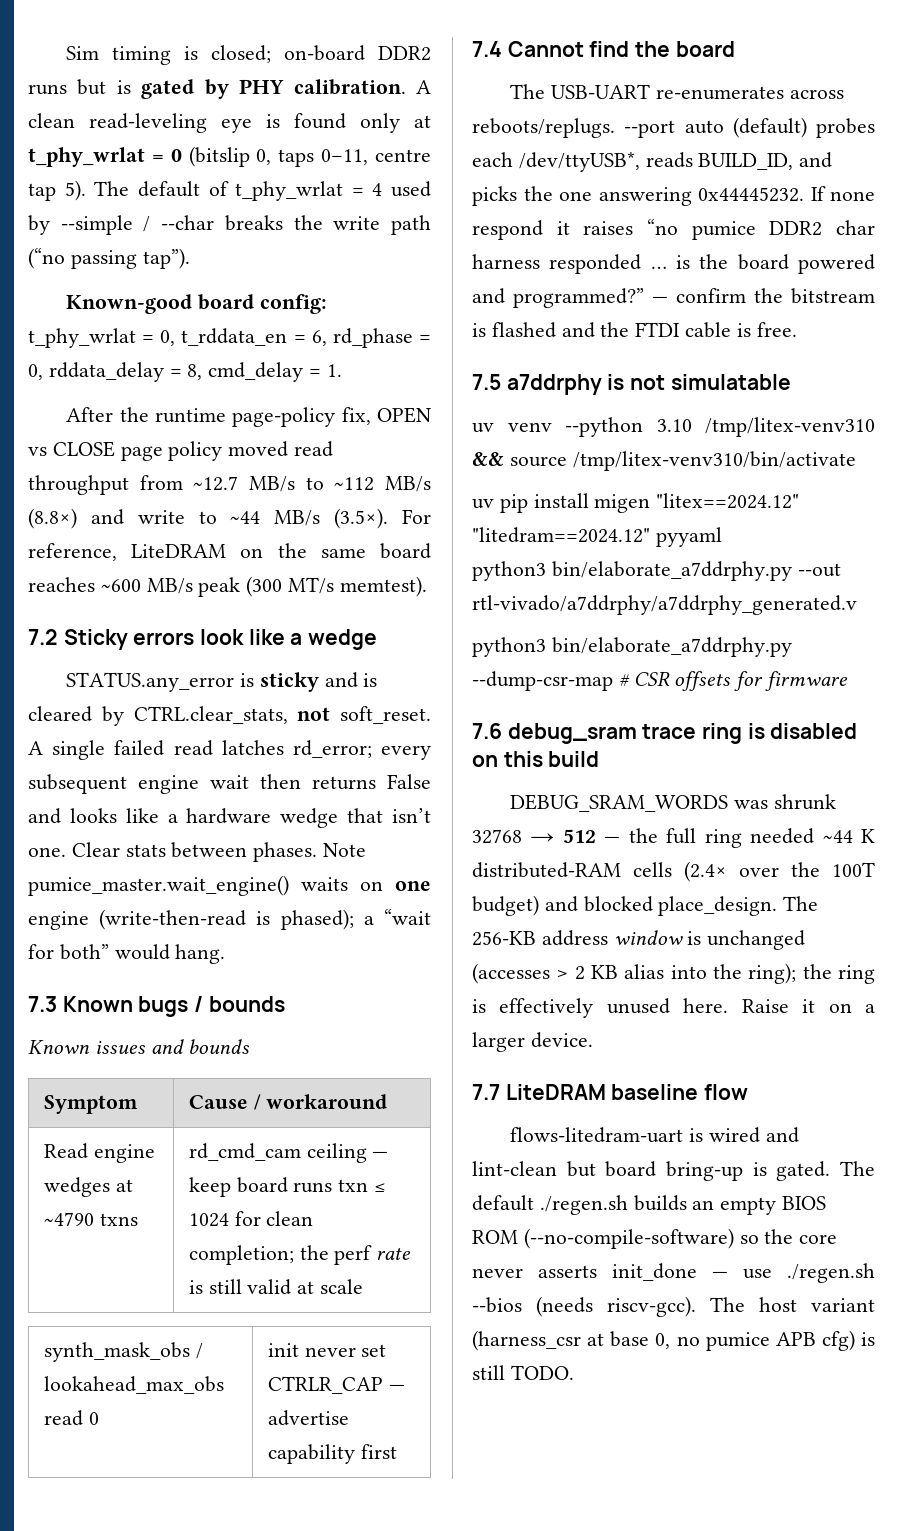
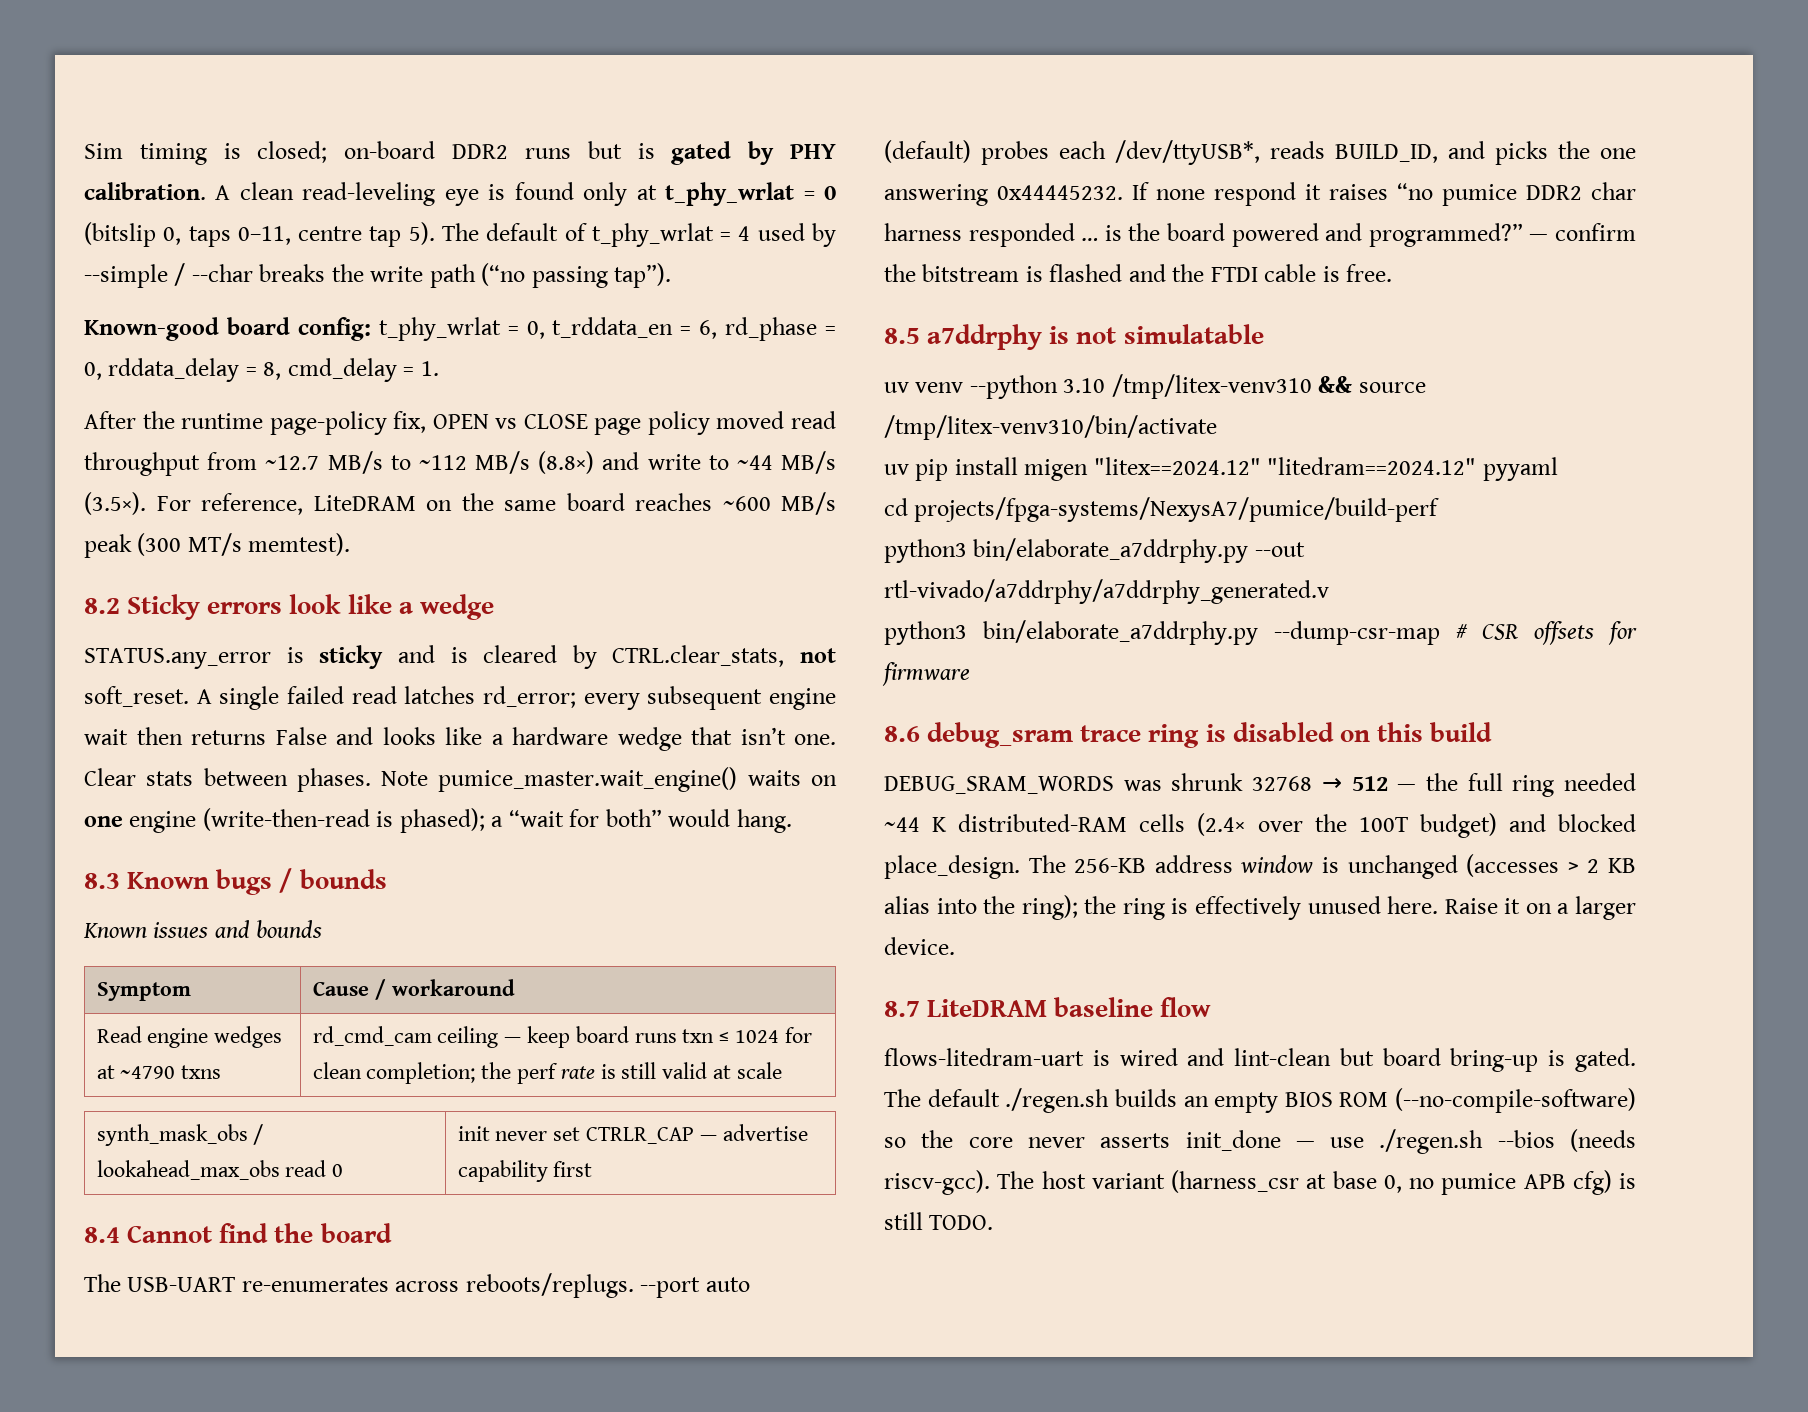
[28,629,58,645] 7.2 -> [84,598,120,614] 8.2
[28,996,57,1012] 7.3 -> [84,873,120,889] 8.3
[472,41,502,57] 7.4 -> [84,1227,120,1243] 8.4
[472,374,501,390] 7.5 -> [884,328,920,344] 8.5
(722, 537) none -> [884,497,1440,522] // cd projects/fpga-systems/NexysA7/pumice/build-perf
[472,723,502,739] 7.6 -> [884,726,920,742] 8.6
[472,1084,500,1100] 7.7 -> [884,1001,920,1017] 8.7

